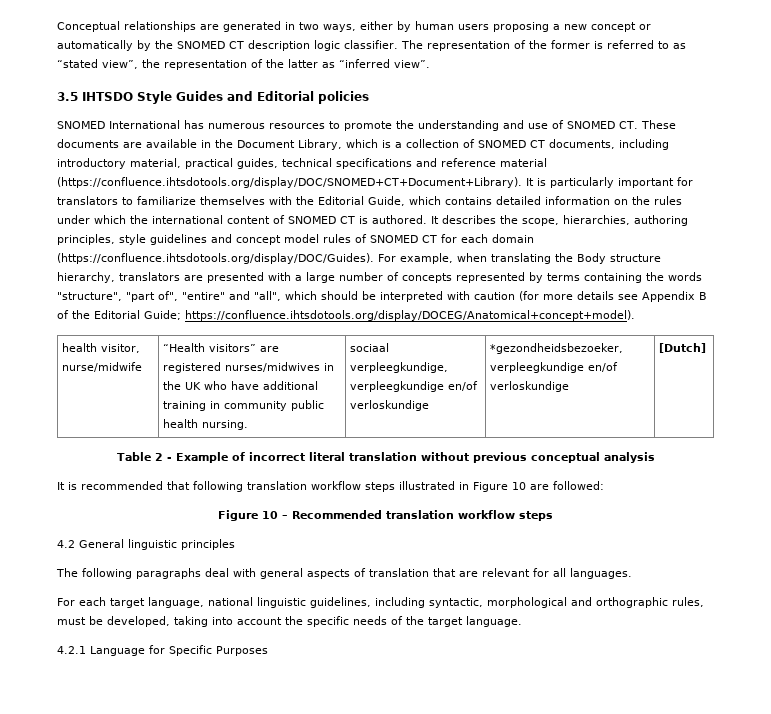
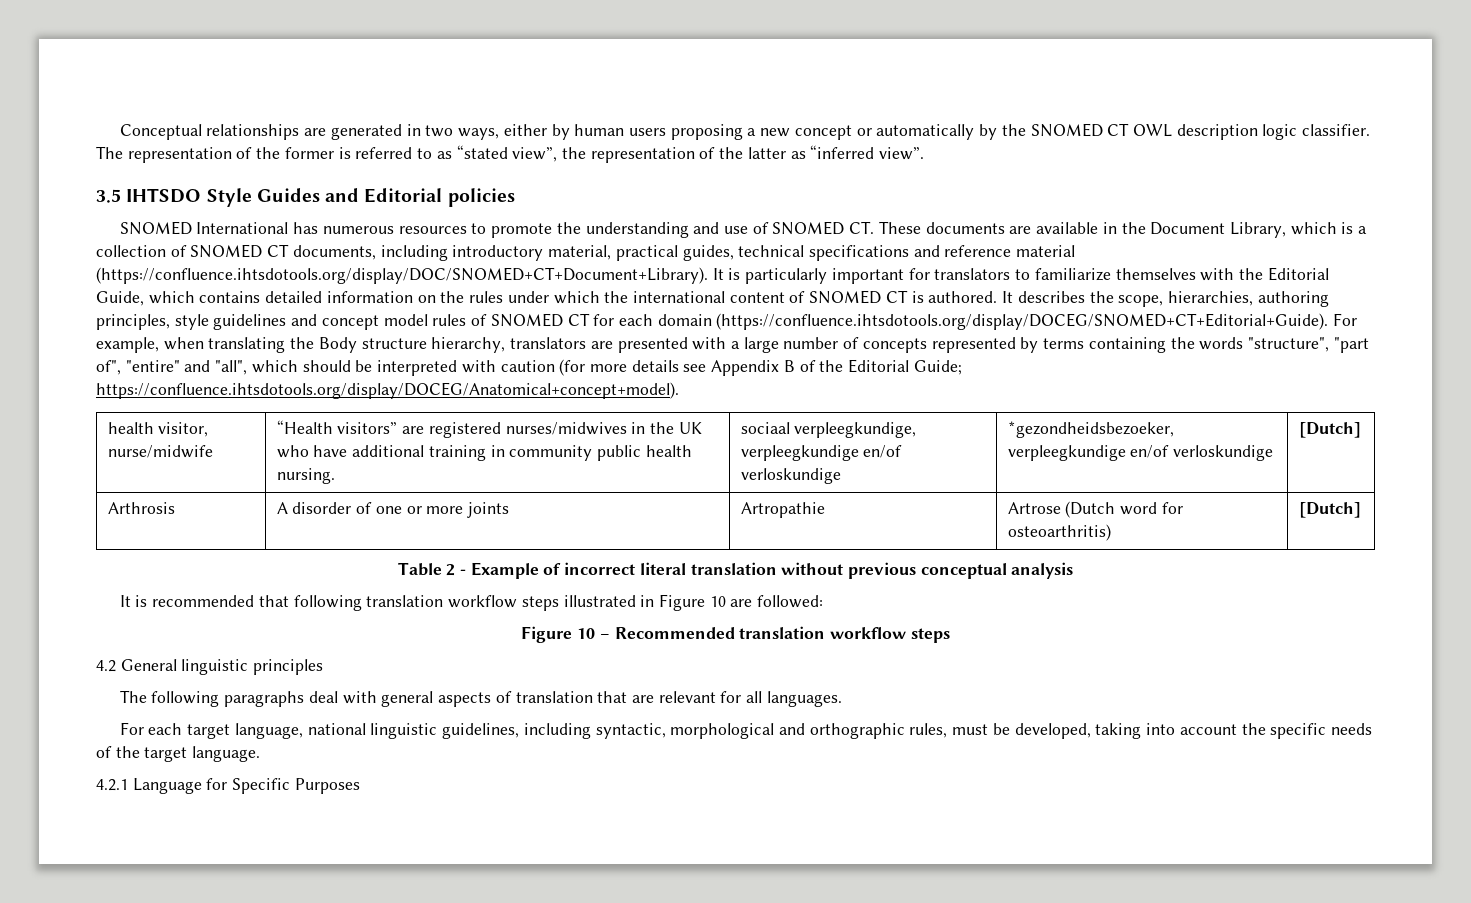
(244, 45) none -> [1132,124,1172,137] OWL
[57,253,374,264] (https://confluence.ihtsdotools.org/display/DOC/Guides). -> [716,313,1329,330] (https://confluence.ihtsdotools.org/display/DOCEG/SNOMED+CT+Editorial+Guide).
(707, 348) none -> [107,502,175,514] [276,502,510,518] [740,502,825,518] [1007,501,1183,518] [1007,524,1111,541] [1298,502,1361,518] // Arthrosis | A disorder of one or more joints | Artropathie | Artrose (Dutch word for osteoarthritis) | [Dutch]

